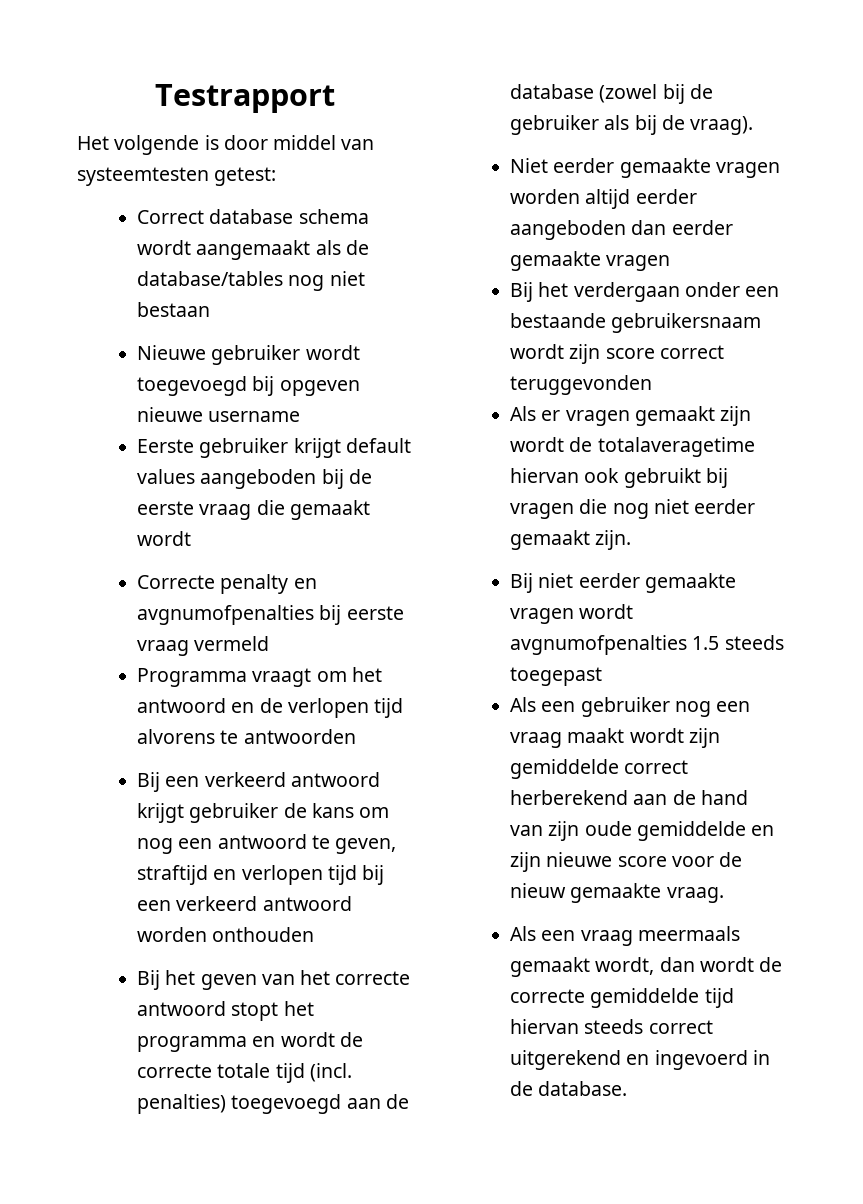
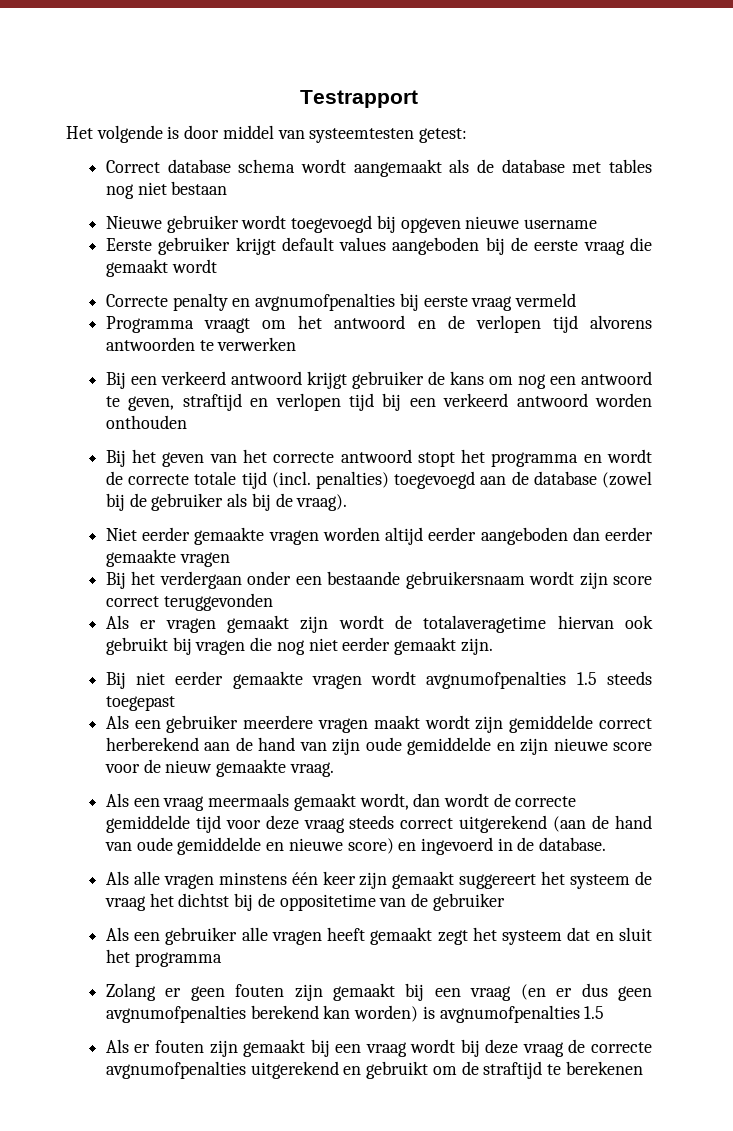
[136,271,283,286] database/tables -> [501,159,652,173] database met tables
[220,729,356,744] te antwoorden -> [105,337,297,351] antwoorden te verwerken
[674,701,751,717] [509,732,562,748] nog een vraag -> [243,715,369,733] meerdere vragen
[509,1019,713,1034] [509,1050,621,1070] hiervan steeds correct uitgerekend -> [225,815,652,833] [104,837,394,855] voor deze vraag steeds correct uitgerekend (aan de hand van oude gemiddelde en nieuwe score)
(628, 1088) none -> [105,871,652,889] [104,893,505,911] [105,927,653,945] [105,949,222,967] [105,983,652,1001] [105,1005,605,1023] [105,1039,653,1057] [105,1061,643,1079] // Als alle vragen minstens één keer zijn gemaakt suggereert het systeem de vraag het dichtst bij de oppositetime van de gebruiker // Als een gebruiker alle vragen heeft gemaakt zegt het systeem dat en sluit het programma // Zolang er geen fouten zijn gemaakt bij een vraag (en er dus geen avgnumofpenalties berekend kan worden) is avgnumofpenalties 1.5 // Als er fouten zijn gemaakt bij een vraag wordt bij deze vraag de correcte avgnumofpenalties uitgerekend en gebruikt om de straftijd te berekenen

